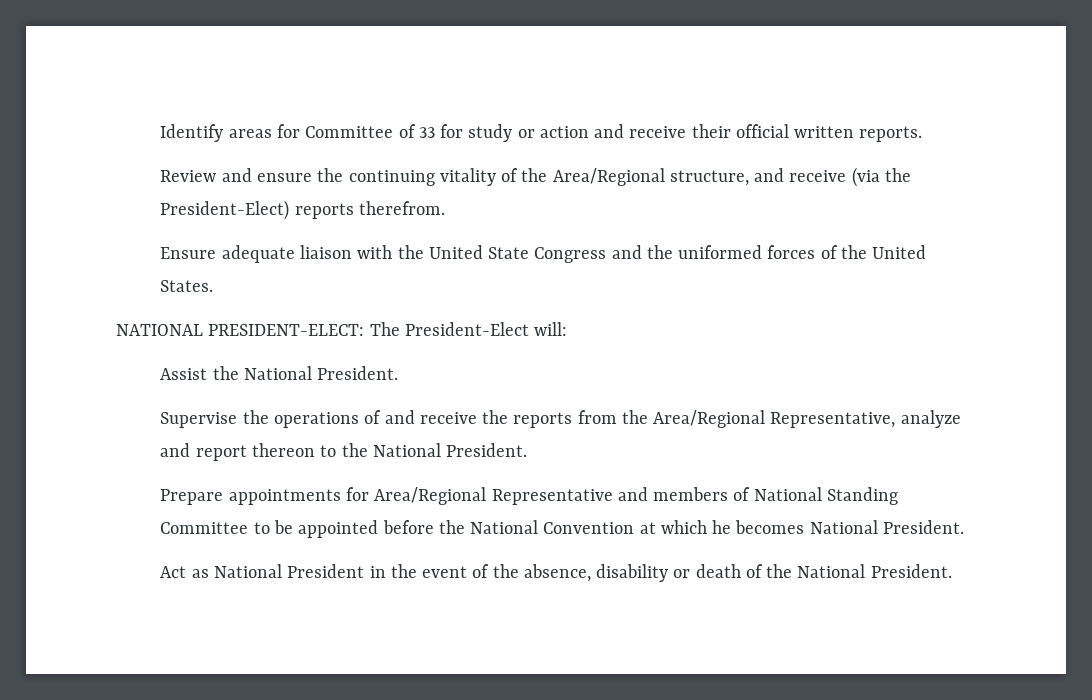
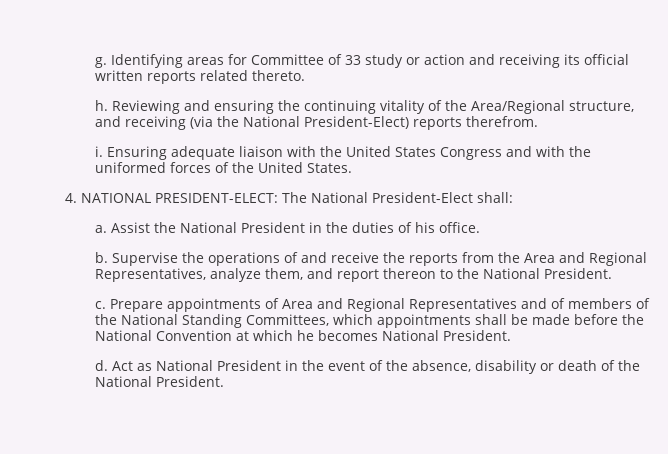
[160,124,224,142] Identify -> [95,54,184,68] g. Identifying
[440,124,464,138] for -> (362, 60) none
[629,124,923,142] [160,168,312,182] receive their official written reports. // Review and ensure -> [499,54,630,68] [95,70,306,84] [95,100,275,114] receiving its official written reports related thereto. // h. Reviewing and ensuring
[789,170,847,182] receive -> [125,116,187,130] receiving
(911, 175) none -> [243,116,301,127] National
[160,247,217,259] Ensure -> [95,146,168,160] i. Ensuring
[488,247,530,259] State -> [395,147,437,157] States
(642, 252) none -> [536,146,566,157] with
(214, 286) none -> [65,193,77,203] 4.
[404,322,568,336] [160,366,399,380] President-Elect will: // Assist the National President. // -> [310,192,513,203] [95,222,481,233] [95,252,109,263] National President-Elect shall: // a. Assist the National President in the duties of his office. // b.
[653,410,961,428] Area/Regional Representative, analyze -> [524,252,648,266] [95,268,304,282] Area and Regional Representatives, analyze them,
(528, 450) none -> [95,301,107,309] c.
[345,487,648,505] for Area/Regional Representative and -> [265,298,566,312] of Area and Regional Representatives and of
(751, 494) none -> [95,314,118,325] the
[160,520,379,538] Committee to be appointed -> [246,314,571,328] Committees, which appointments shall be made
(964, 527) none -> [95,360,109,371] d.

